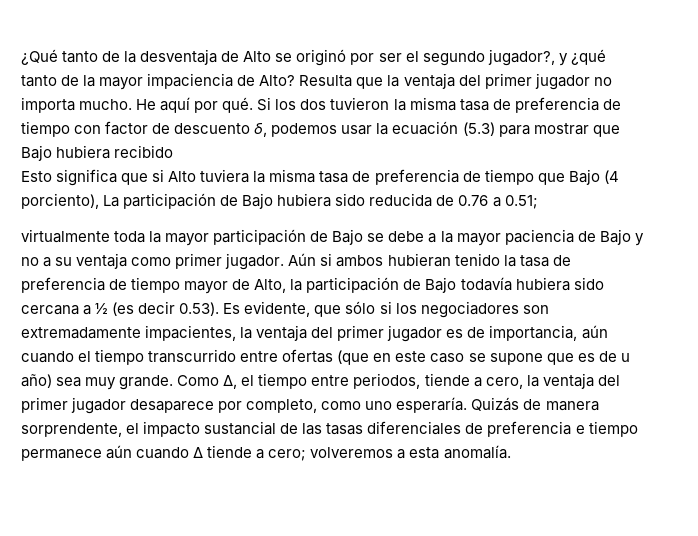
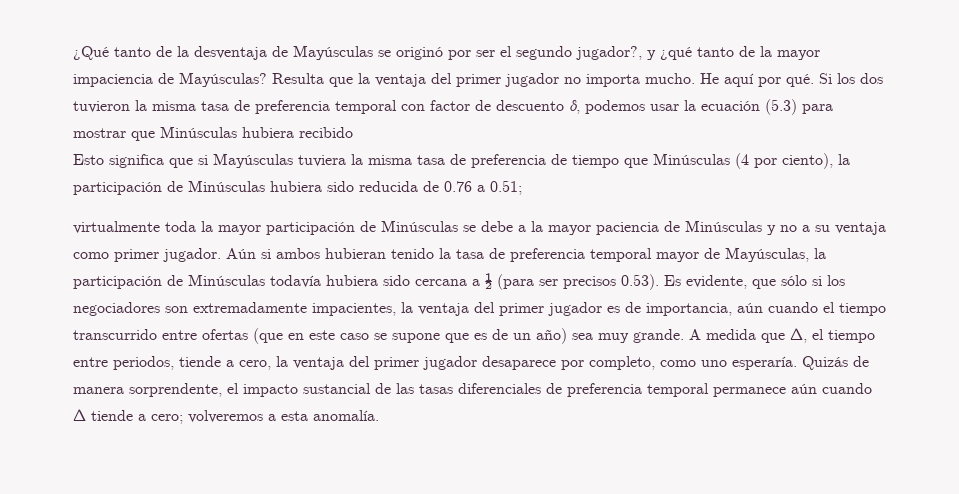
[243,51,272,62] Alto -> [293,45,373,60] Mayúsculas
[259,75,296,86] Alto? -> [179,72,267,87] Mayúsculas?
[602,99,621,110] [21,121,70,137] de tiempo -> [335,100,397,114] temporal
[21,145,52,161] Bajo -> [160,126,237,138] Minúsculas
[168,171,197,182] Alto -> [213,153,293,168] Mayúsculas
[568,169,619,185] [21,193,274,209] Bajo (4 porciento), La participación de Bajo -> [653,153,850,169] [73,180,265,195] Minúsculas (4 por ciento), la participación de Minúsculas
[332,229,364,245] Bajo -> [381,220,458,232] Minúsculas
[599,229,631,245] Bajo -> [685,220,762,232] Minúsculas
[109,277,181,293] de tiempo -> [590,248,652,262] temporal
[254,277,457,293] Alto, la participación de Bajo -> [725,247,826,262] [73,274,265,289] Mayúsculas, la participación de Minúsculas
[112,301,176,316] (es decir -> [497,274,616,290] (para ser precisos
[620,353,630,362] u -> [513,333,531,340] un
[177,375,220,386] Como -> [689,329,785,343] A medida que
[575,421,638,437] e tiempo -> [647,383,709,397] temporal

